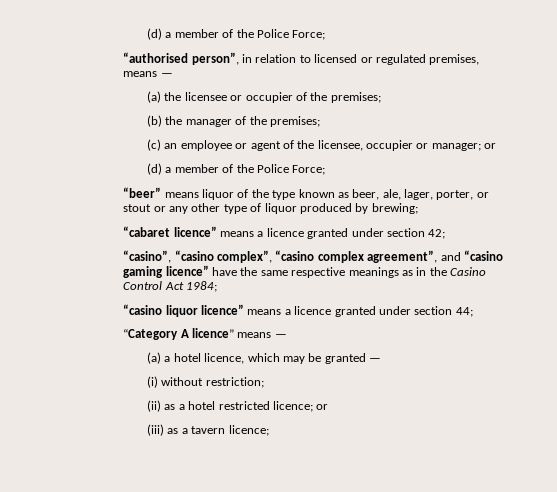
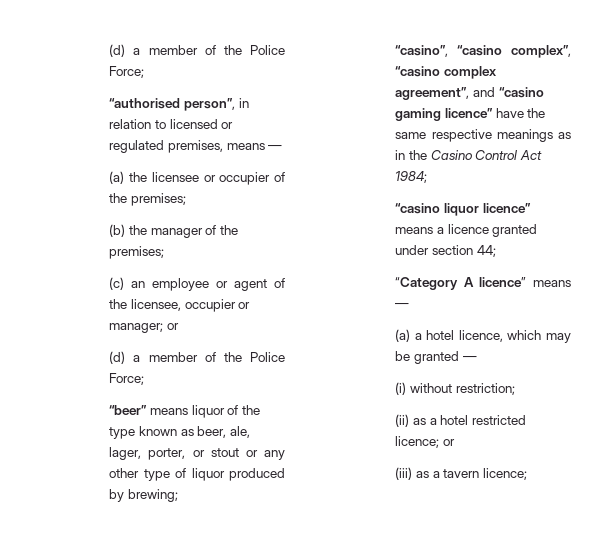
[123,226,446,239] // “cabaret licence” means a licence granted under section 42; -> (178, 495) none

